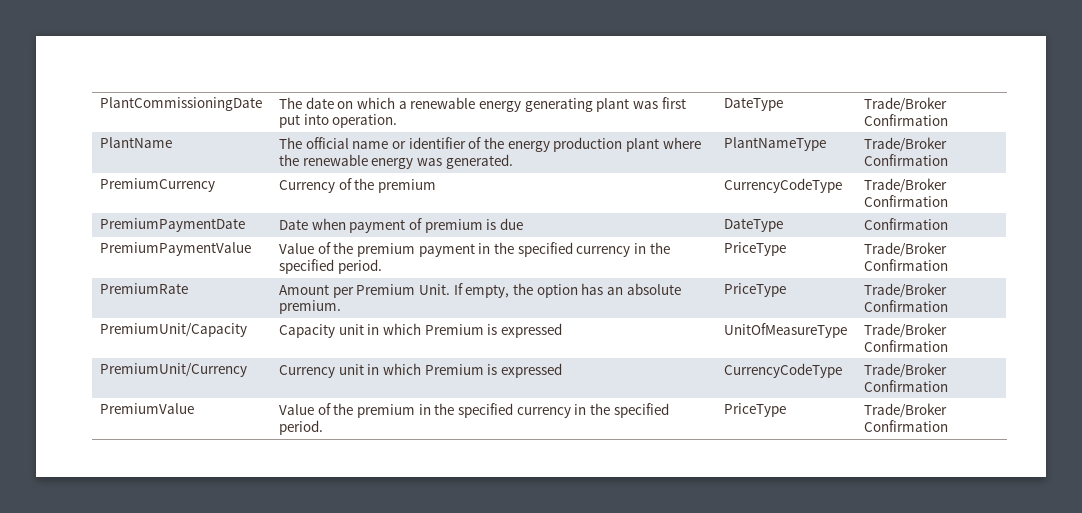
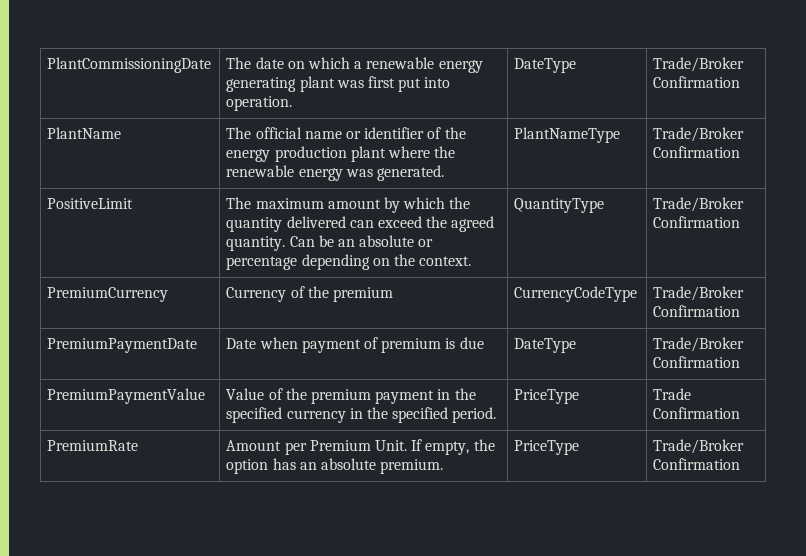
(949, 160) none -> [47,198,134,209] [226,197,471,213] [226,216,495,232] [226,235,434,251] [226,254,472,270] [514,198,605,213] [653,197,745,212] [653,216,741,228] // PositiveLimit | The maximum amount by which the quantity delivered can exceed the agreed quantity. Can be an absolute or percentage depending on the context. | QuantityType | Trade/Broker Confirmation
(784, 225) none -> [653,337,745,352] Trade/Broker
[864,242,948,257] Trade/Broker -> [653,388,692,400] Trade
[100,323,248,337] [279,323,563,338] [724,323,848,338] [864,323,948,338] [864,340,949,352] [100,363,248,377] [279,363,563,378] [724,363,843,378] [864,363,948,378] [864,380,949,392] [100,403,195,414] [279,403,669,418] [279,420,324,435] [724,403,787,417] [864,403,948,418] [864,420,949,432] // PremiumUnit/Capacity | Capacity unit in which Premium is expressed | UnitOfMeasureType | Trade/Broker Confirmation // PremiumUnit/Currency | Currency unit in which Premium is expressed | CurrencyCodeType | Trade/Broker Confirmation // PremiumValue | Value of the premium in the specified currency in the specified period. | PriceType | Trade/Broker Confirmation -> (741, 464) none

